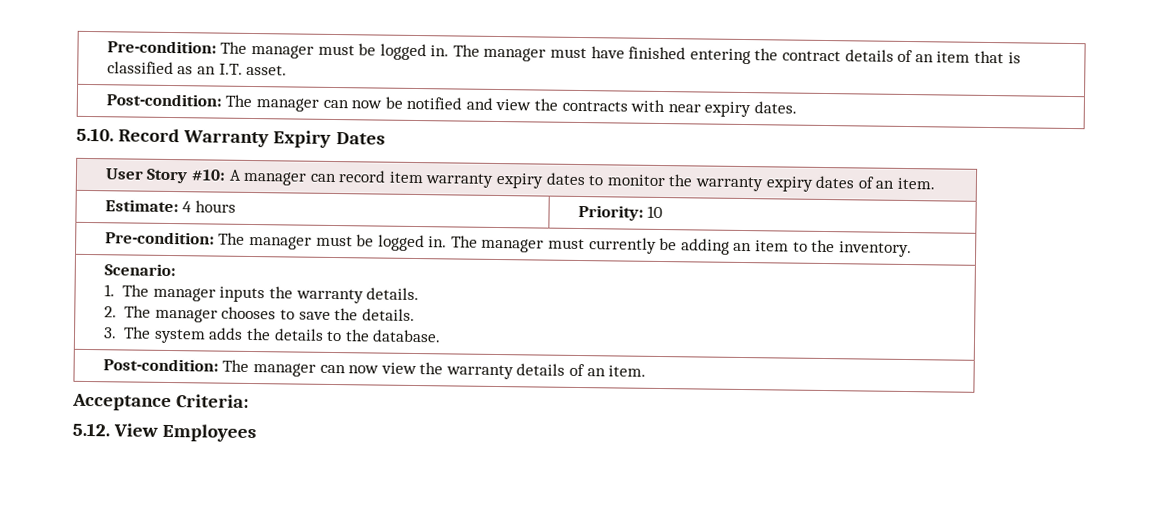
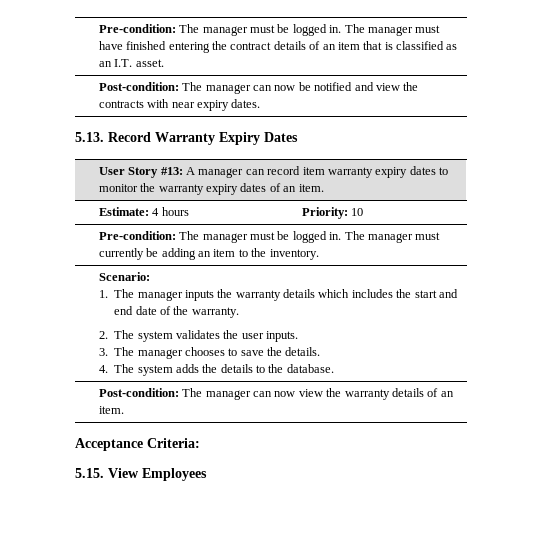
[76,127,114,142] 5.10. -> [75,132,104,142] 5.13.
[190,169,226,181] #10: -> [160,167,183,175] #13:
[366,287,420,301] [103,306,117,318] details. // 2. -> [283,289,458,298] [114,306,239,318] [98,330,299,342] [98,348,108,356] details which includes the start and end date of the warranty. // 2. The system validates the user inputs. // 3.
[102,327,117,339] 3. -> [98,365,108,373] 4.
[72,422,110,437] 5.12. -> [75,468,104,478] 5.15.

